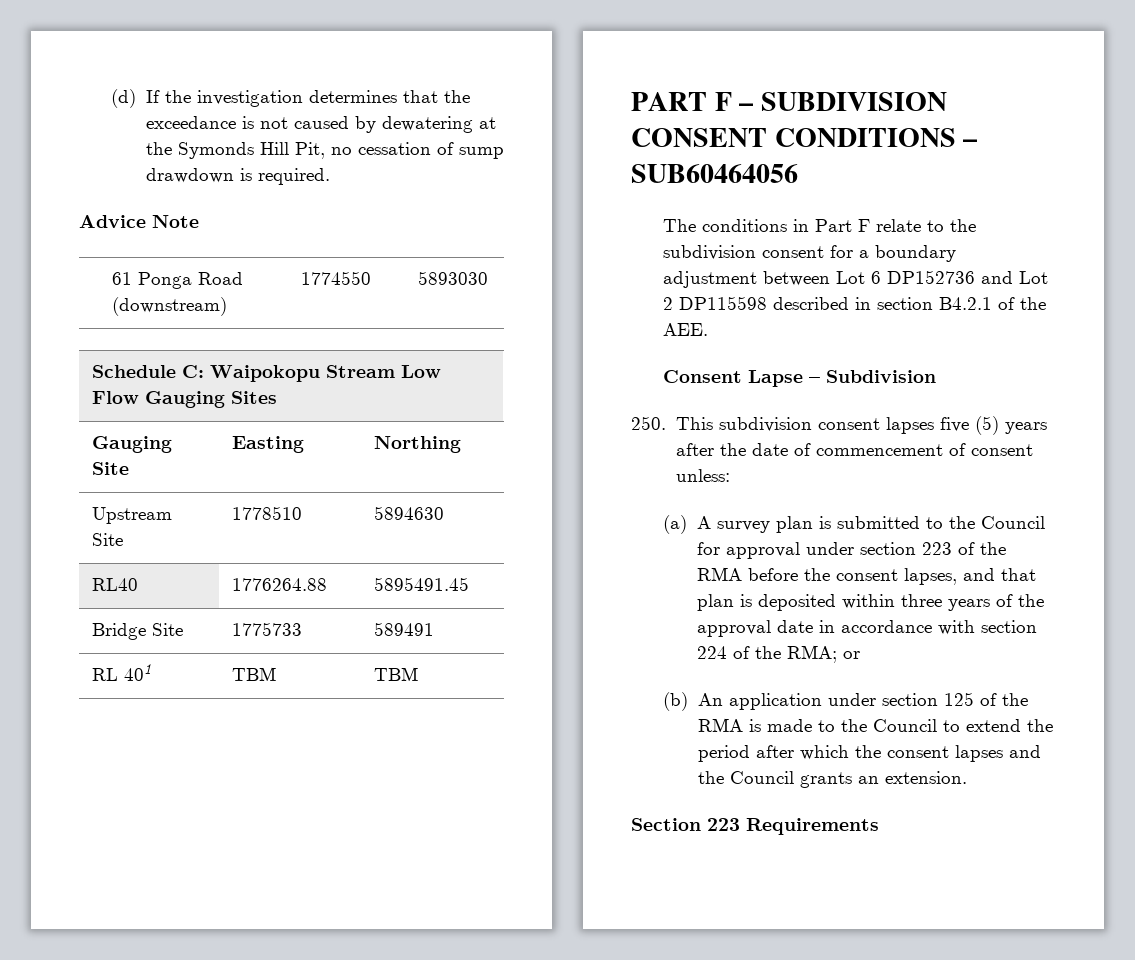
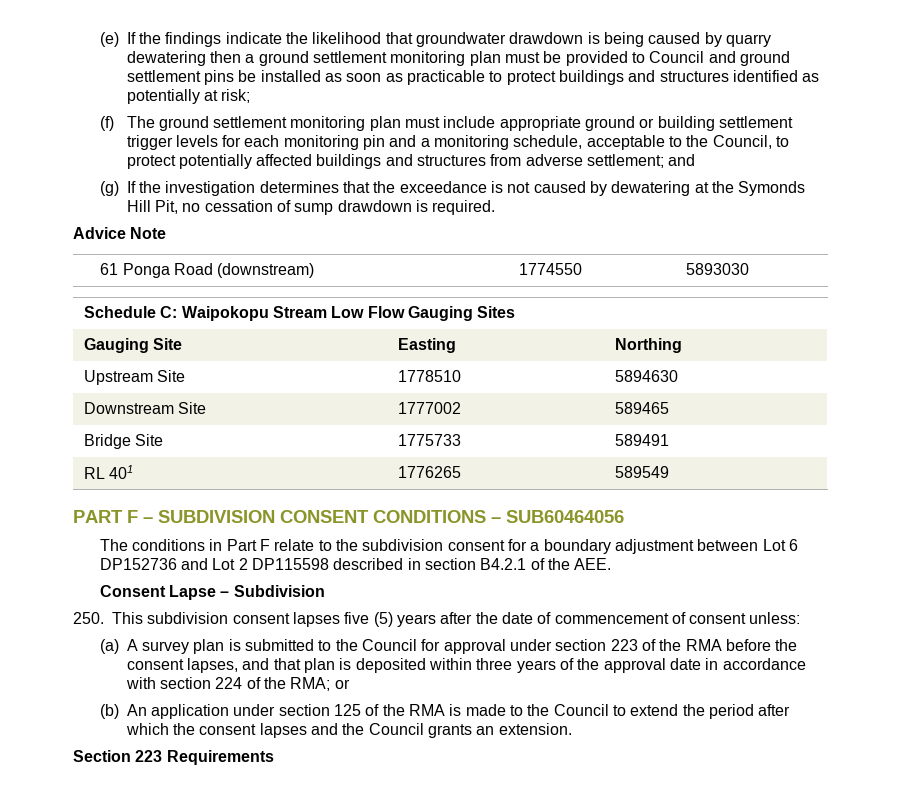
[111,89,137,108] (d) -> [99,32,771,47] [126,51,790,66] [126,70,820,85] [126,89,251,104] [99,116,794,131] [126,135,789,150] [126,154,696,169] [99,181,119,196] (e) If the findings indicate the likelihood that groundwater drawdown is being caused by quarry dewatering then a ground settlement monitoring plan must be provided to Council and ground settlement pins be installed as soon as practicable to protect buildings and structures identified as potentially at risk; // (f) The ground settlement monitoring plan must include appropriate ground or building settlement trigger levels for each monitoring pin and a monitoring schedule, acceptable to the Council, to protect potentially affected buildings and structures from adverse settlement; and // (g)
[92,578,139,591] [232,578,328,591] [374,577,470,591] RL40 | 1776264.88 | 5895491.45 -> [84,402,207,414] [398,402,462,414] [615,402,670,414] Downstream Site | 1777002 | 589465
[232,667,277,681] [374,667,419,681] TBM | TBM -> [398,466,462,478] [615,466,670,478] 1776265 | 589549

